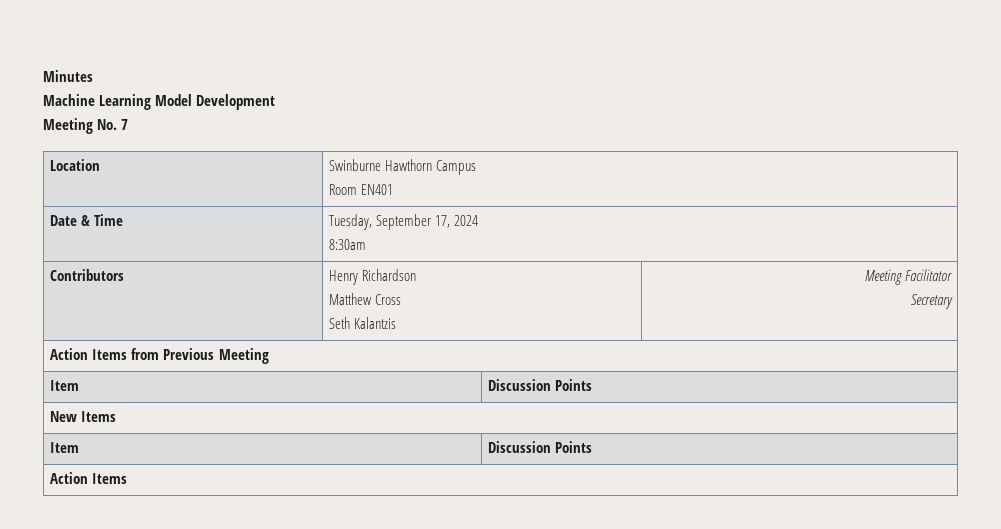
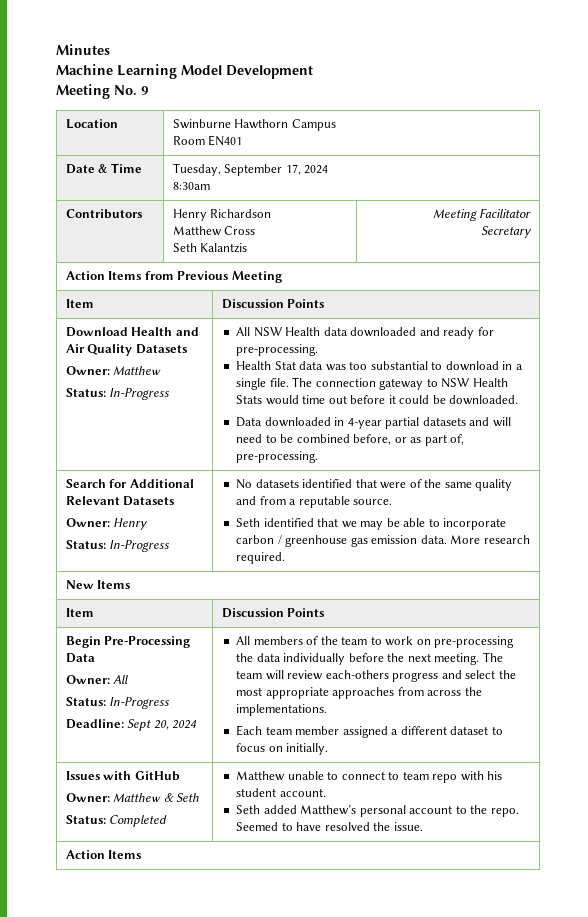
[121,119,129,130] 7 -> [141,86,148,95] 9
(593, 385) none -> [65,327,199,337] [65,344,187,356] [65,366,162,375] [65,388,171,400] [236,327,494,339] [236,344,319,356] [236,361,523,371] [236,377,508,390] [236,395,519,405] [236,417,511,429] [236,434,465,446] [236,451,319,463] [65,479,194,488] [65,496,175,506] [65,518,149,530] [65,540,171,552] [236,479,513,491] [236,496,393,508] [236,518,507,530] [236,535,530,547] [236,552,286,564] // Download Health and Air Quality Datasets // Owner: Matthew // Status: In-Progress | All NSW Health data downloaded and ready for pre-processing. // Health Stat data was too substantial to download in a single file. The connection gateway to NSW Health Stats would time out before it could be downloaded. // Data downloaded in 4-year partial datasets and will need to be combined before, or as part of, pre-processing. // Search for Additional Relevant Datasets // Owner: Henry // Status: In-Progress | No datasets identified that were of the same quality and from a reputable source. // Seth identified that we may be able to incorporate carbon / greenhouse gas emission data. More research required.
(593, 447) none -> [65,636,191,648] [65,653,95,663] [65,675,129,684] [65,697,171,709] [65,719,198,731] [236,636,515,648] [236,652,503,665] [236,670,516,682] [236,687,482,699] [236,704,328,716] [236,725,503,738] [236,743,329,755] [65,771,180,781] [65,793,200,802] [65,815,168,827] [236,771,503,783] [236,788,326,797] [236,805,519,817] [236,822,423,831] // Begin Pre-Processing Data // Owner: All // Status: In-Progress // Deadline: Sept 20, 2024 | All members of the team to work on pre-processing the data individually before the next meeting. The team will review each-others progress and select the most appropriate approaches from across the implementations. // Each team member assigned a different dataset to focus on initially. // Issues with GitHub // Owner: Matthew & Seth // Status: Completed | Matthew unable to connect to team repo with his student account. // Seth added Matthew’s personal account to the repo. Seemed to have resolved the issue.

